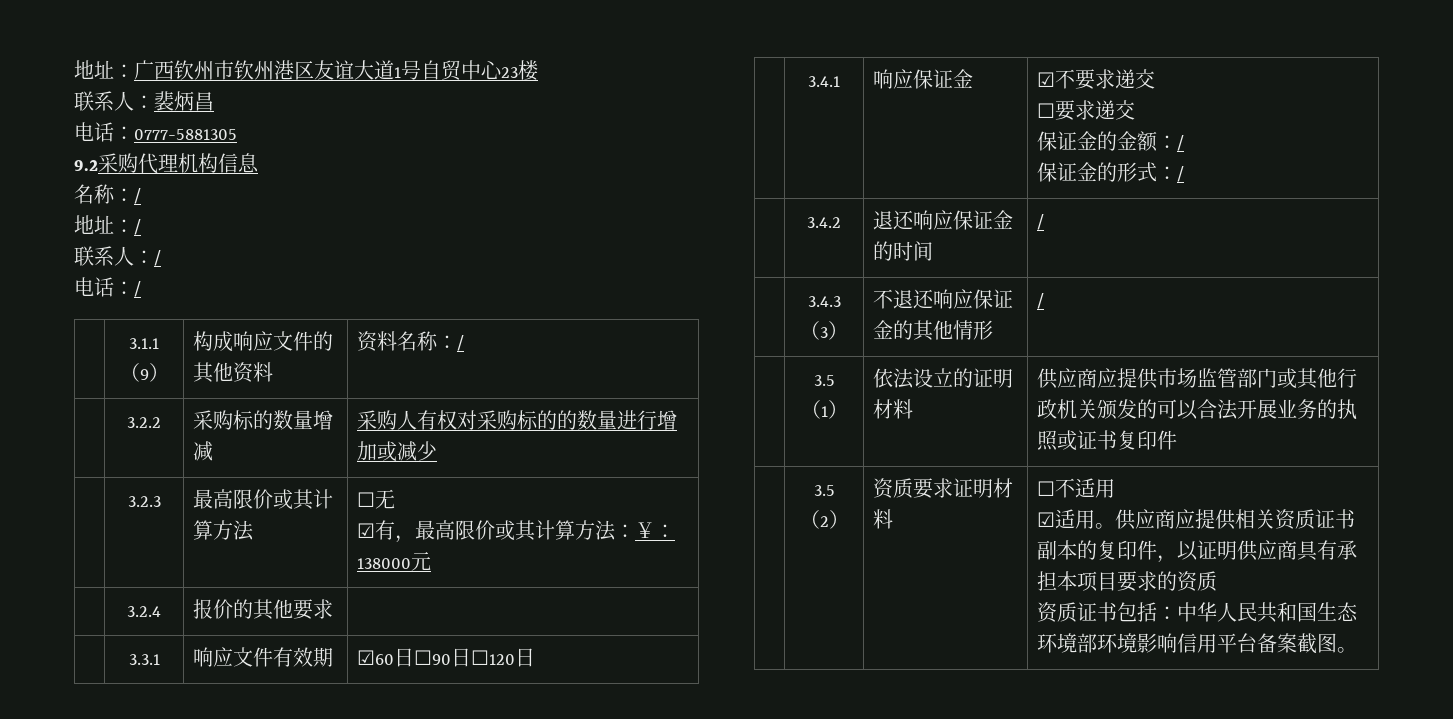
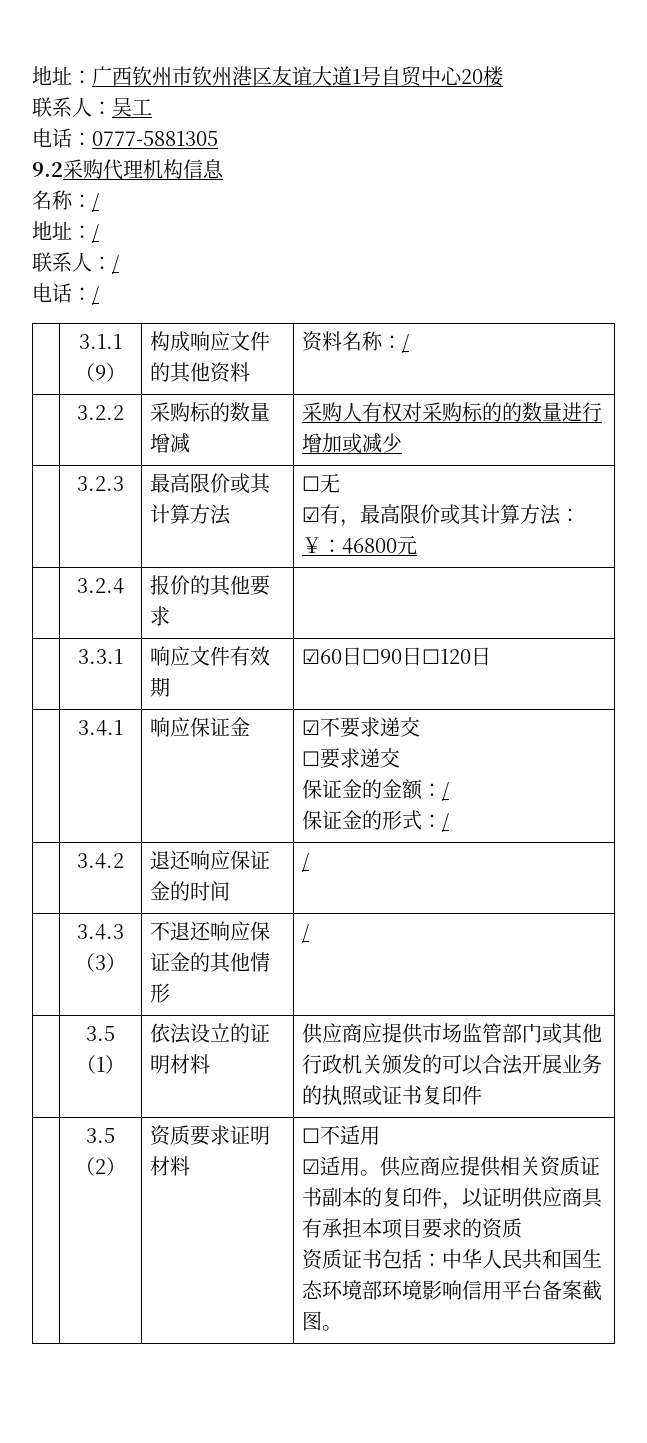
[501,67,518,78] 23 -> [461,69,483,84] 20
[154,91,214,111] 裴炳昌 -> [112,97,152,117] 吴工
[357,558,412,569] 138000 -> [341,538,397,554] 46800

